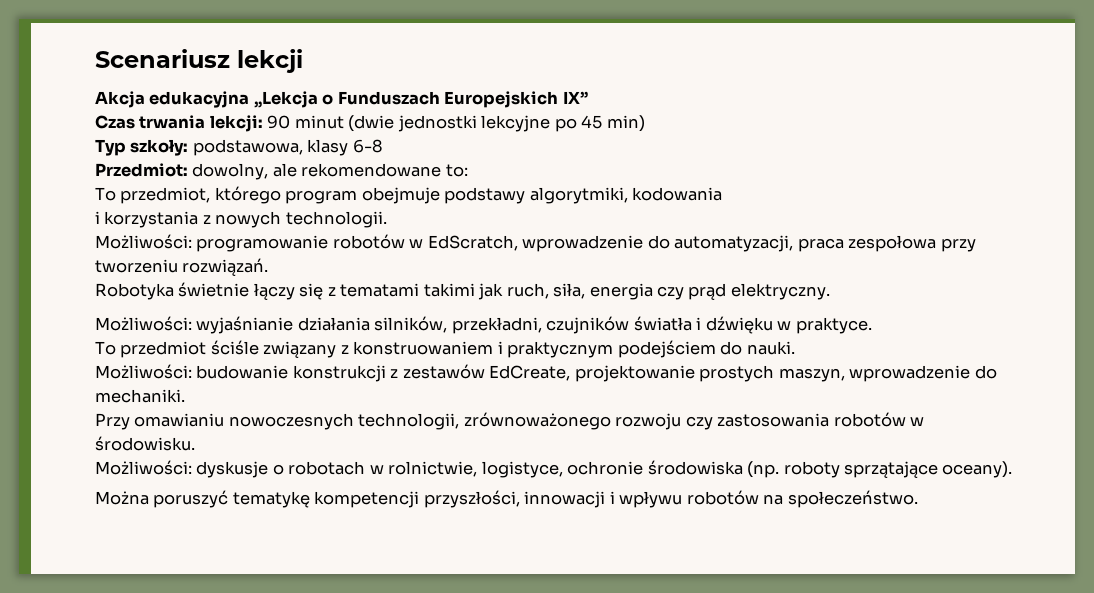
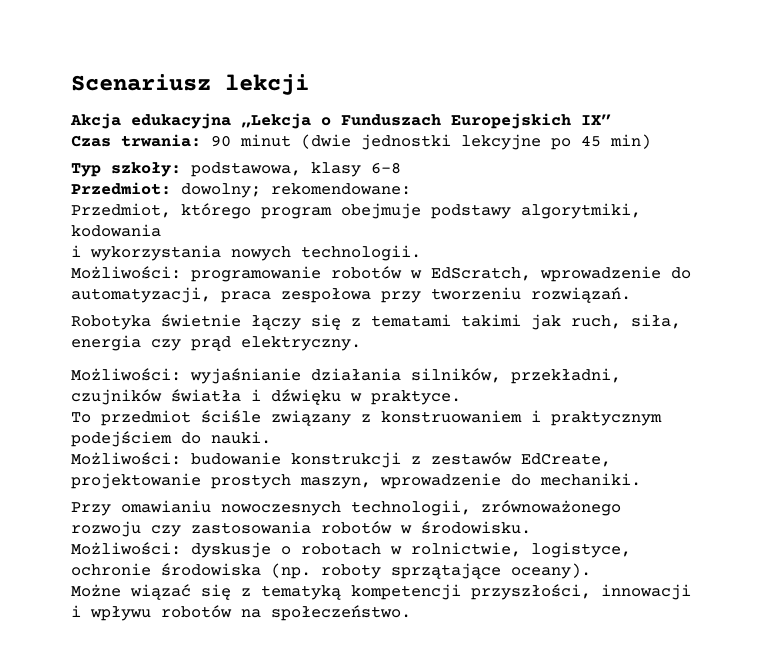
[139,115,263,132] trwania lekcji: -> [121,134,201,147] trwania:
[192,163,468,180] [95,187,211,204] dowolny, ale rekomendowane to: // To przedmiot, -> [181,183,411,198] [71,203,171,218] dowolny; rekomendowane: // Przedmiot,
[104,211,211,228] korzystania z -> [90,245,221,261] wykorzystania
[95,490,310,508] Można poruszyć tematykę -> [71,584,341,600] Możne wiązać się z tematyką

